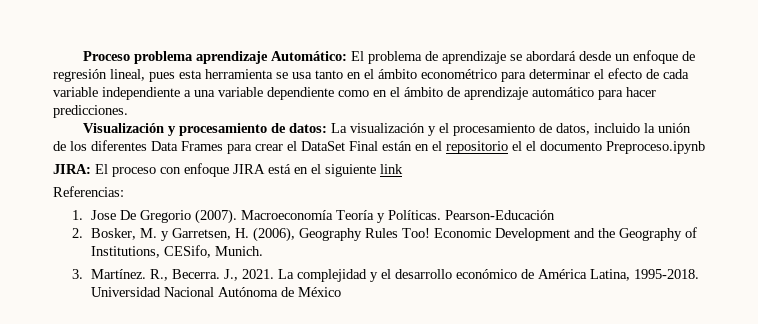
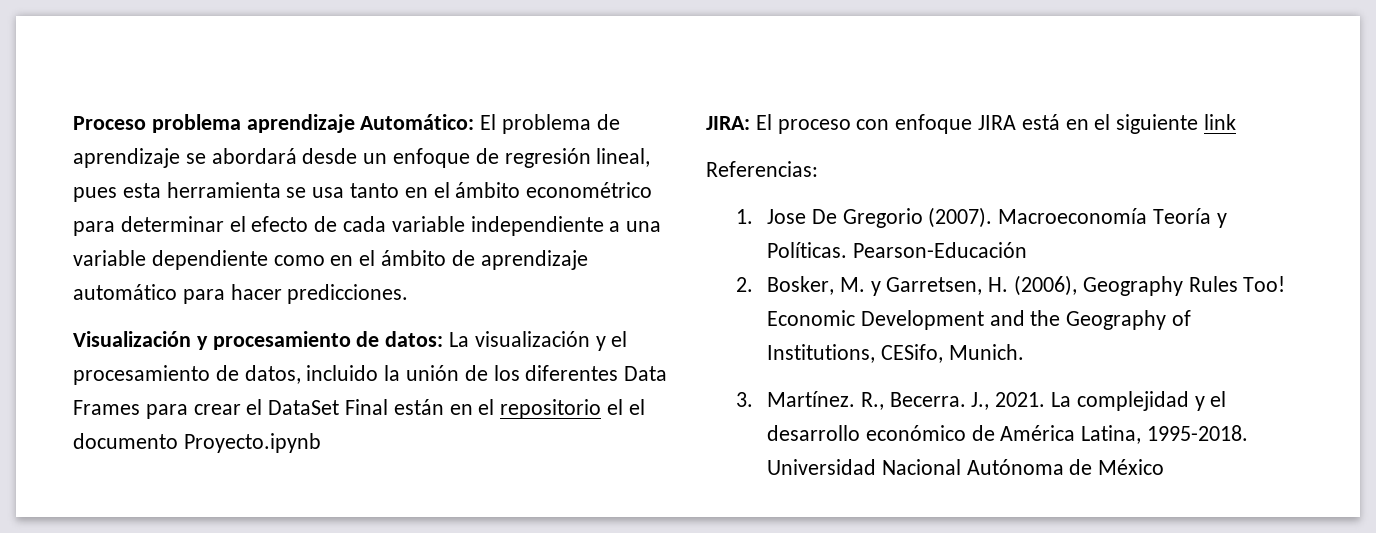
[606,141,705,154] Preproceso.ipynb -> [183,433,321,453] Proyecto.ipynb

